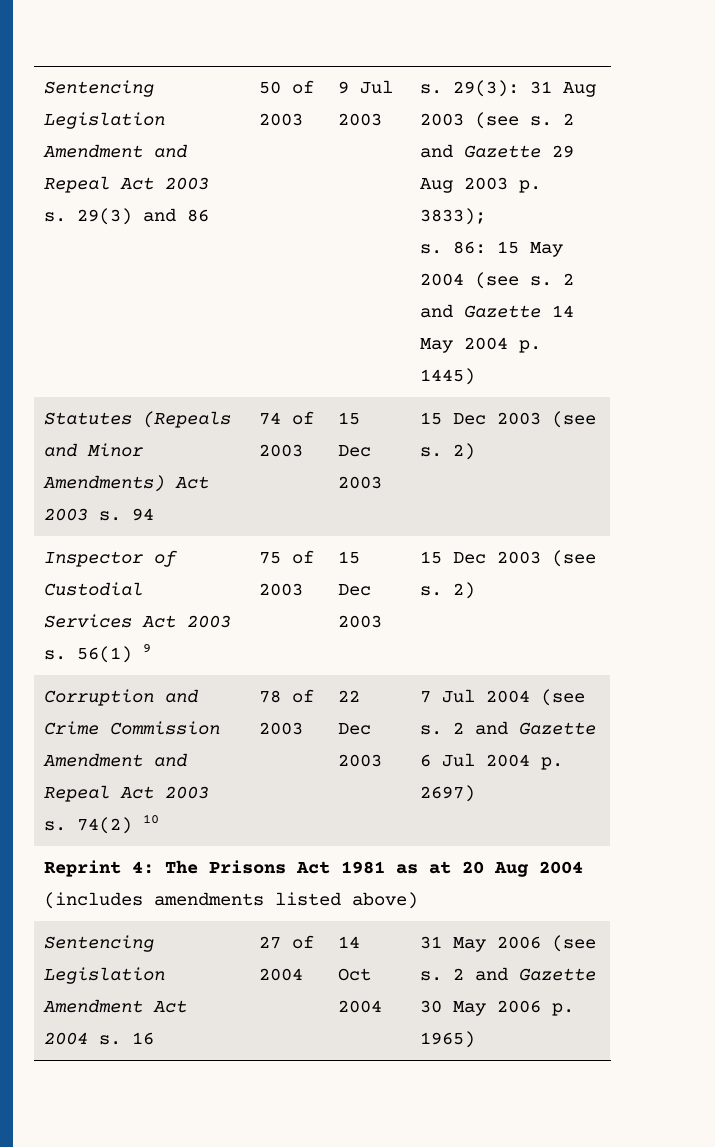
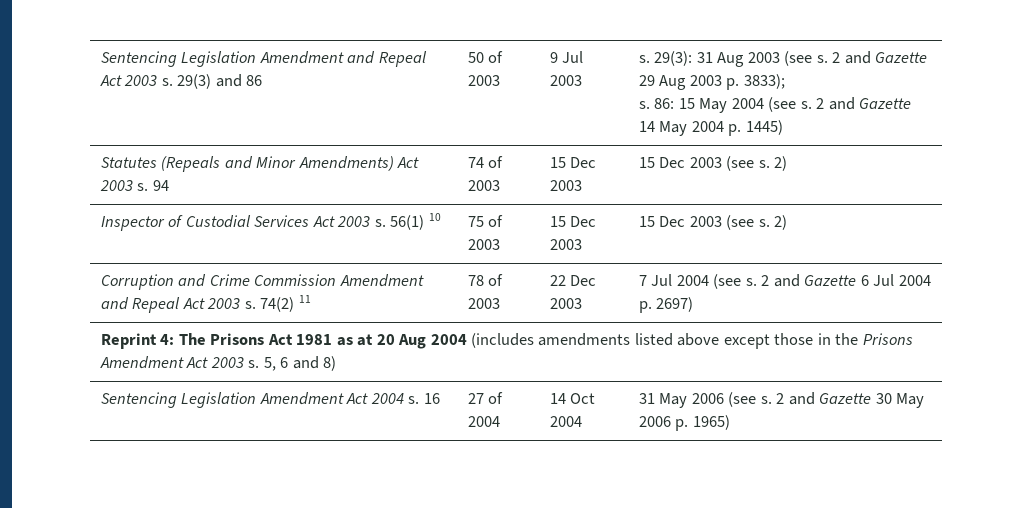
[143,644,152,653] 9 -> [428,213,441,221] 10
[143,814,160,824] 10 -> [298,295,311,303] 11
[352,892,419,909] above) -> [677,333,913,349] [99,356,337,371] above except those in the Prisons Amendment Act 2003 s. 5, 6 and 8)

